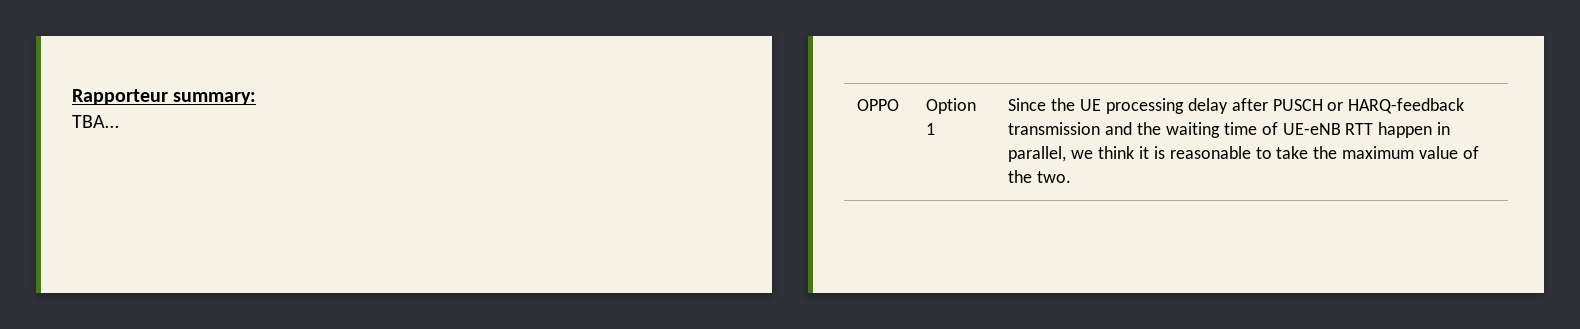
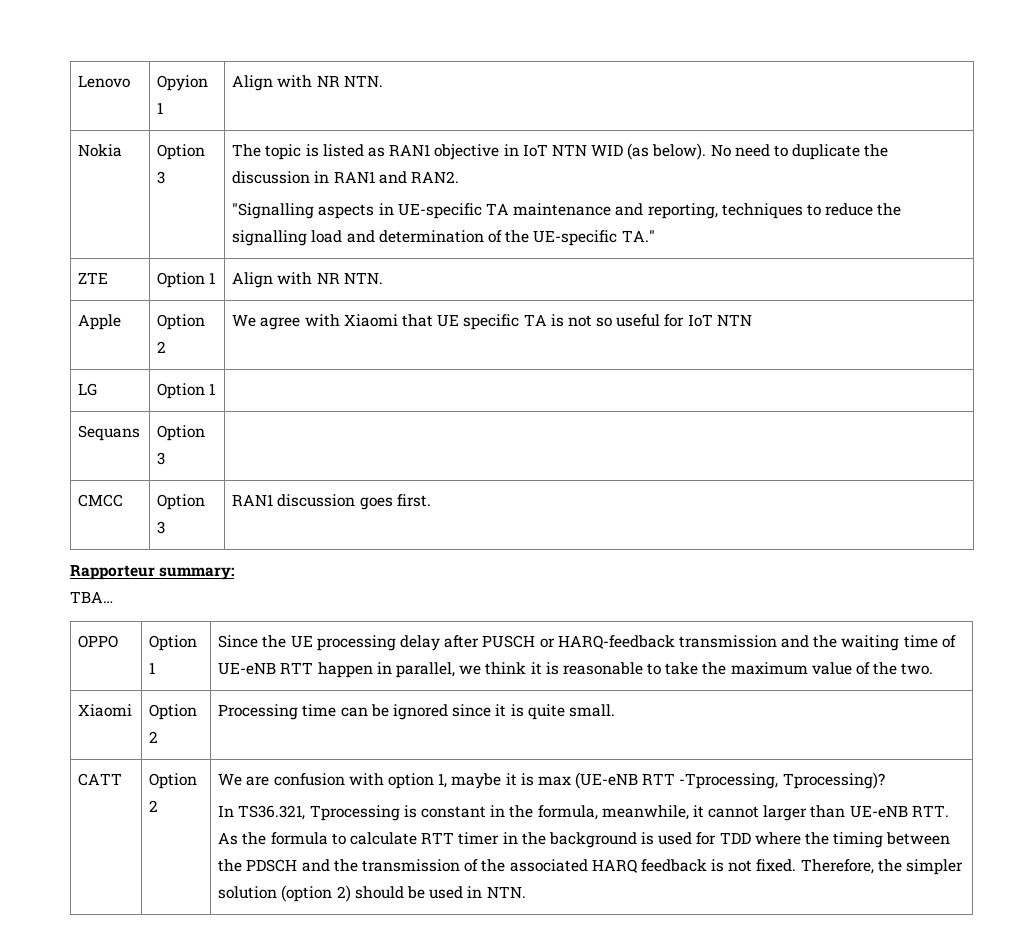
(72, 97) none -> [78,75,131,88] [157,75,209,91] [157,102,164,114] [232,75,383,91] [78,144,123,157] [157,144,206,160] [157,171,166,184] [232,143,889,160] [232,171,459,184] [232,203,902,219] [232,230,655,246] [78,272,109,284] [157,272,216,288] [232,272,383,288] [78,314,122,330] [157,314,206,330] [157,341,167,353] [232,314,752,330] [78,383,98,396] [157,383,216,399] [78,425,141,441] [157,425,206,441] [157,452,166,465] [78,494,124,507] [157,494,206,510] [157,521,166,534] [232,494,431,510] Lenovo | Opyion 1 | Align with NR NTN. // Nokia | Option 3 | The topic is listed as RAN1 objective in IoT NTN WID (as below). No need to duplicate the discussion in RAN1 and RAN2. // "Signalling aspects in UE-specific TA maintenance and reporting, techniques to reduce the signalling load and determination of the UE-specific TA." // ZTE | Option 1 | Align with NR NTN. // Apple | Option 2 | We agree with Xiaomi that UE specific TA is not so useful for IoT NTN // LG | Option 1 | // Sequans | Option 3 | // CMCC | Option 3 | RAN1 discussion goes first. //
(1072, 177) none -> [78,704,133,717] [149,704,198,720] [149,731,159,743] [218,704,615,720] [78,773,123,786] [149,773,198,789] [149,800,159,812] [218,772,885,789] [218,805,949,821] [218,832,951,848] [218,859,964,875] [218,885,526,902] // Xiaomi | Option 2 | Processing time can be ignored since it is quite small. // CATT | Option 2 | We are confusion with option 1, maybe it is max (UE-eNB RTT -Tprocessing, Tprocessing)? // In TS36.321, Tprocessing is constant in the formula, meanwhile, it cannot larger than UE-eNB RTT. As the formula to calculate RTT timer in the background is used for TDD where the timing between the PDSCH and the transmission of the associated HARQ feedback is not fixed. Therefore, the simpler solution (option 2) should be used in NTN.

